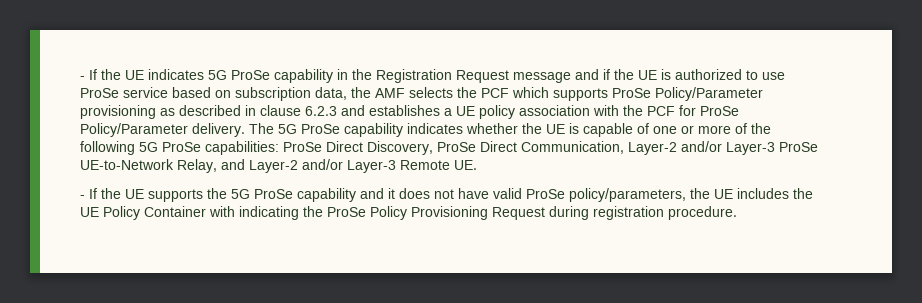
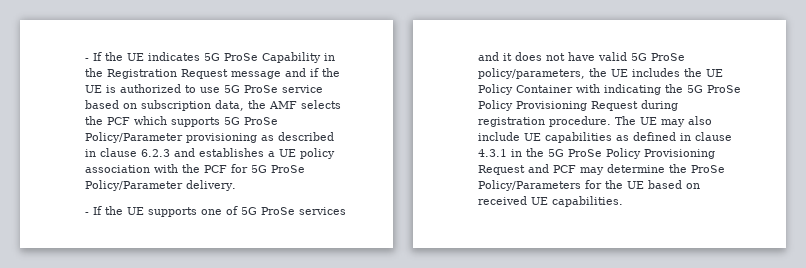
[273,69,333,83] capability -> [261,52,321,63] Capability
(785, 76) none -> [223,85,240,93] 5G
(608, 94) none -> [223,117,240,125] 5G
(696, 110) none -> [250,165,267,173] 5G
[248,123,771,137] [79,141,818,155] [79,159,477,173] The 5G ProSe capability indicates whether the UE is capable of one or more of the following 5G ProSe capabilities: ProSe Direct Discovery, ProSe Direct Communication, Layer-2 and/or Layer-3 ProSe UE-to-Network Relay, and Layer-2 and/or Layer-3 Remote UE. -> (236, 185) none
[206,188,356,202] the 5G ProSe capability -> [200,206,346,215] one of 5G ProSe services
(522, 193) none -> [630,53,647,61] 5G
(323, 211) none -> [686,85,703,93] 5G
(737, 213) none -> [614,116,712,127] [477,132,732,143] [477,148,715,159] [477,164,725,175] [477,180,700,191] [477,196,623,207] The UE may also include UE capabilities as defined in clause 4.3.1 in the 5G ProSe Policy Provisioning Request and PCF may determine the ProSe Policy/Parameters for the UE based on received UE capabilities.

